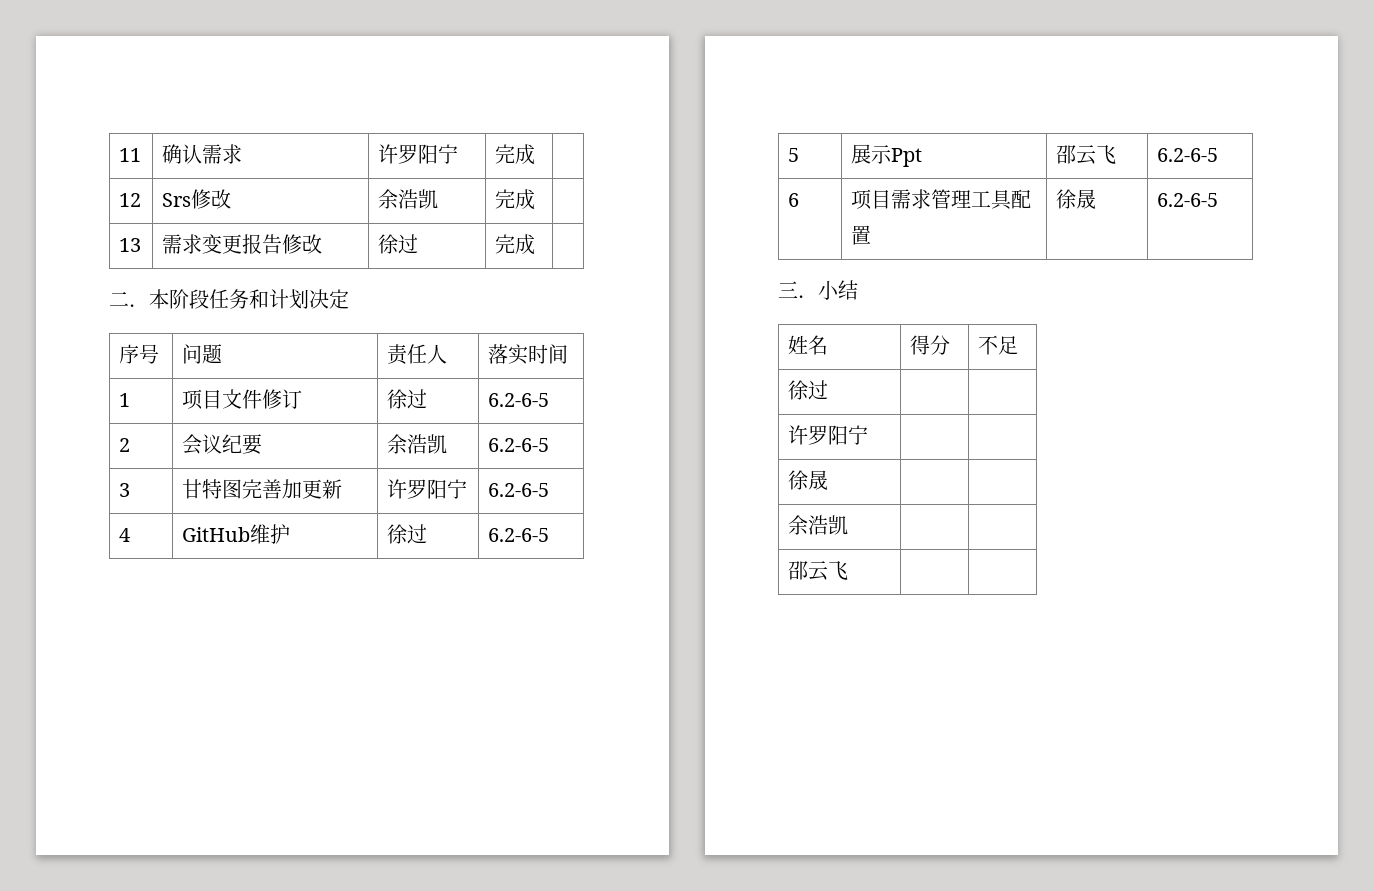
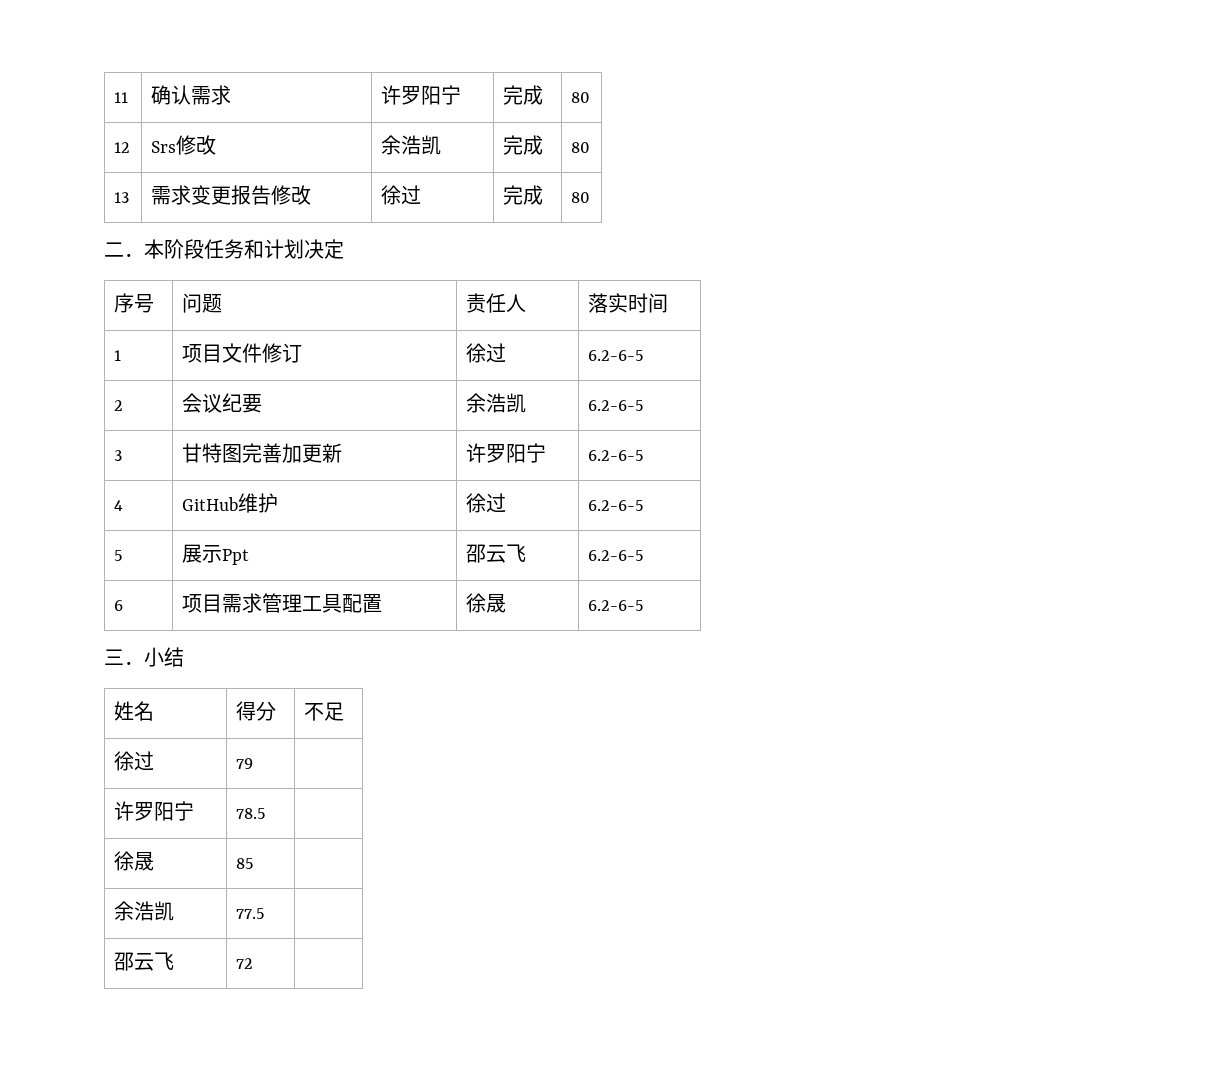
(536, 154) none -> [571,92,591,103] 80
(536, 199) none -> [571,142,591,153] 80
(536, 244) none -> [571,192,591,203] 80
[788,425,869,445] [788,470,829,490] [788,515,849,535] [788,561,849,581] | // 许罗阳宁 | | // 徐晟 | | // 余浩凯 | | // 邵云飞 | -> [236,758,254,769] [114,801,195,821] [236,808,267,819] [114,851,155,871] [236,858,255,869] [114,901,175,921] [236,908,266,919] [114,952,175,971] [236,958,254,969] 79 | // 许罗阳宁 | 78.5 | // 徐晟 | 85 | // 余浩凯 | 77.5 | // 邵云飞 | 72

